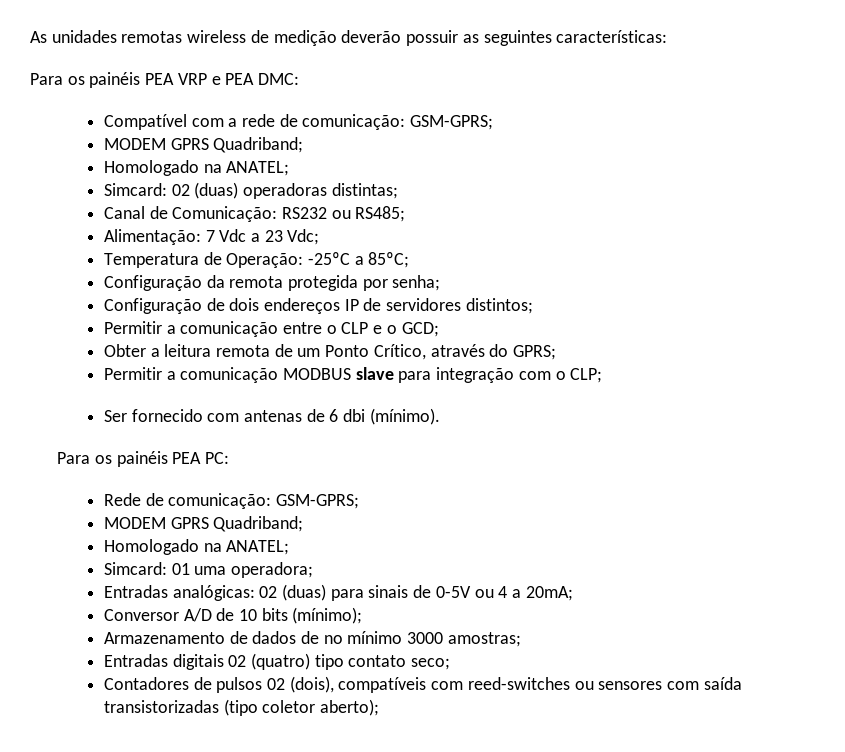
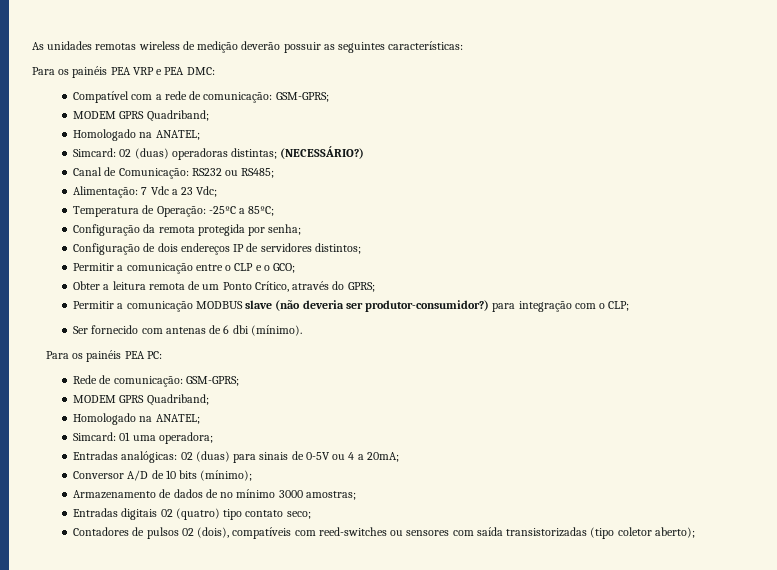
(398, 191) none -> [280,146,365,159] (NECESSÁRIO?)
[401,322,439,337] GCD; -> [273,263,296,273] GCO;
(394, 373) none -> [275,300,490,312] (não deveria ser produtor-consumidor?)

